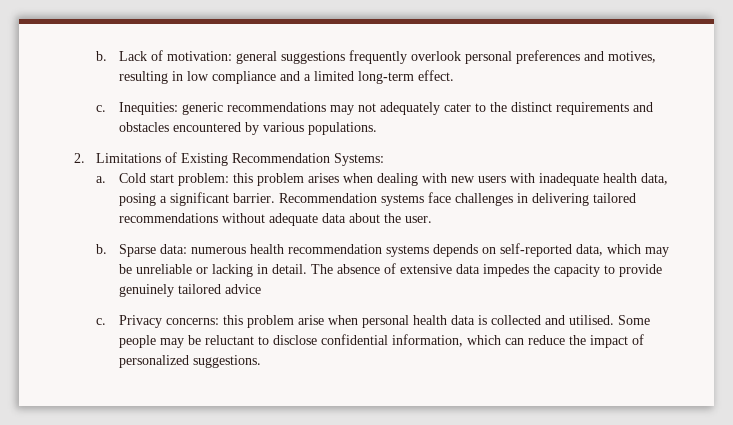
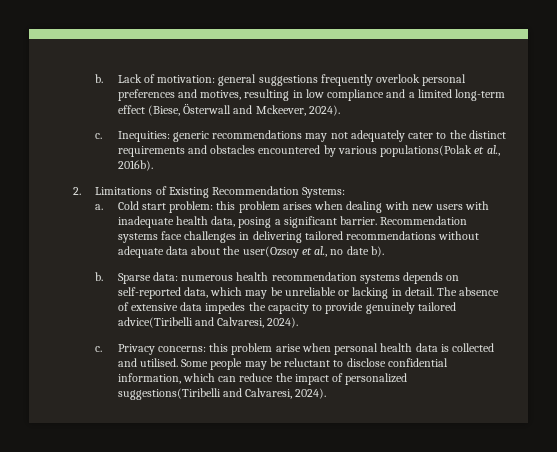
[417,70,454,81] effect. -> [117,103,340,116] effect (Biese, Österwall and Mckeever, 2024).
[307,122,377,135] populations. -> [380,145,500,157] [117,160,153,171] populations(Polak et al., 2016b).
[404,216,432,223] user. -> [242,246,384,258] user(Ozsoy et al., no date b).
[224,284,261,294] advice -> [117,317,299,328] advice(Tiribelli and Calvaresi, 2024).
[192,355,261,368] suggestions. -> [117,388,327,400] suggestions(Tiribelli and Calvaresi, 2024).

